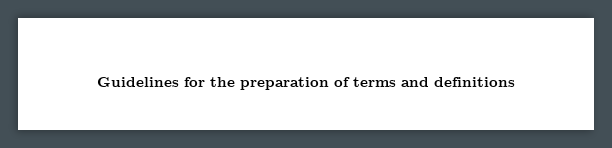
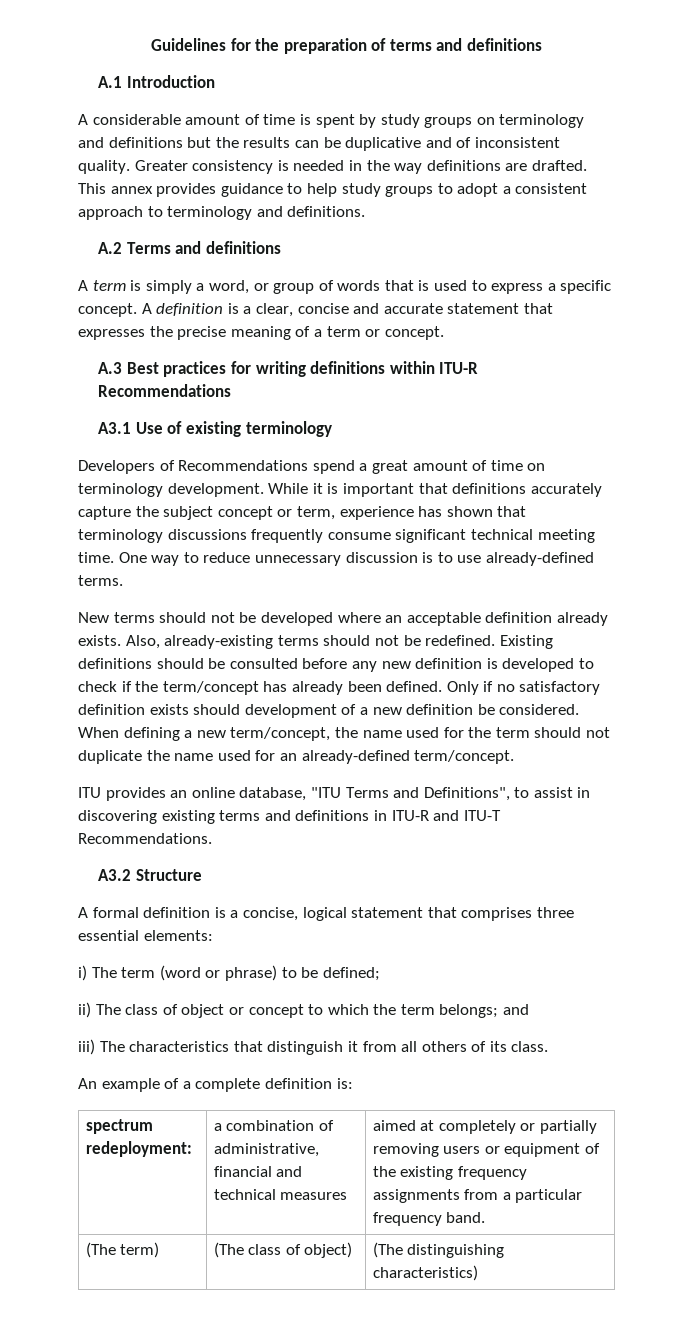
(515, 82) none -> [98,75,215,88] [78,114,585,128] [78,137,560,151] [78,160,587,174] [78,183,588,197] [78,206,366,220] [98,241,281,254] [78,280,612,294] [78,303,553,317] [78,326,444,340] [98,361,479,377] [98,384,232,397] [98,421,332,437] [78,460,546,474] [78,483,602,497] [78,506,527,520] [78,529,595,543] [78,552,594,566] [78,575,123,586] [78,612,608,626] [78,635,553,649] [78,658,594,672] [78,681,601,695] [78,704,580,718] [78,727,611,741] [78,750,515,764] [78,787,591,801] [78,810,501,824] [78,833,212,844] [98,869,202,881] [78,907,574,921] [78,930,213,941] [78,965,380,981] [78,1002,530,1018] [78,1039,549,1055] [78,1078,353,1092] [85,1119,153,1134] [85,1141,192,1157] [213,1120,334,1131] [213,1143,319,1157] [213,1166,303,1177] [213,1189,348,1200] [372,1120,597,1134] [372,1143,600,1157] [372,1166,527,1180] [372,1189,583,1203] [372,1212,486,1226] [85,1242,160,1258] [213,1242,353,1258] [372,1242,505,1258] [372,1265,478,1281] // A.1 Introduction // A considerable amount of time is spent by study groups on terminology and definitions but the results can be duplicative and of inconsistent quality. Greater consistency is needed in the way definitions are drafted. This annex provides guidance to help study groups to adopt a consistent approach to terminology and definitions. // A.2 Terms and definitions // A term is simply a word, or group of words that is used to express a specific concept. A definition is a clear, concise and accurate statement that expresses the precise meaning of a term or concept. // A.3 Best practices for writing definitions within ITU-R Recommendations // A3.1 Use of existing terminology // Developers of Recommendations spend a great amount of time on terminology development. While it is important that definitions accurately capture the subject concept or term, experience has shown that terminology discussions frequently consume significant technical meeting time. One way to reduce unnecessary discussion is to use already-defined terms. // New terms should not be developed where an acceptable definition already exists. Also, already-existing terms should not be redefined. Existing definitions should be consulted before any new definition is developed to check if the term/concept has already been defined. Only if no satisfactory definition exists should development of a new definition be considered. When defining a new term/concept, the name used for the term should not duplicate the name used for an already-defined term/concept. // ITU provides an online database, "ITU Terms and Definitions", to assist in discovering existing terms and definitions in ITU-R and ITU-T Recommendations. // A3.2 Structure // A formal definition is a concise, logical statement that comprises three essential elements: // i) The term (word or phrase) to be defined; // ii) The class of object or concept to which the term belongs; and // iii) The characteristics that distinguish it from all others of its class. // An example of a complete definition is: // spectrum redeployment: | a combination of administrative, financial and technical measures | aimed at completely or partially removing users or equipment of the existing frequency assignments from a particular frequency band. // (The term) | (The class of object) | (The distinguishing characteristics)

